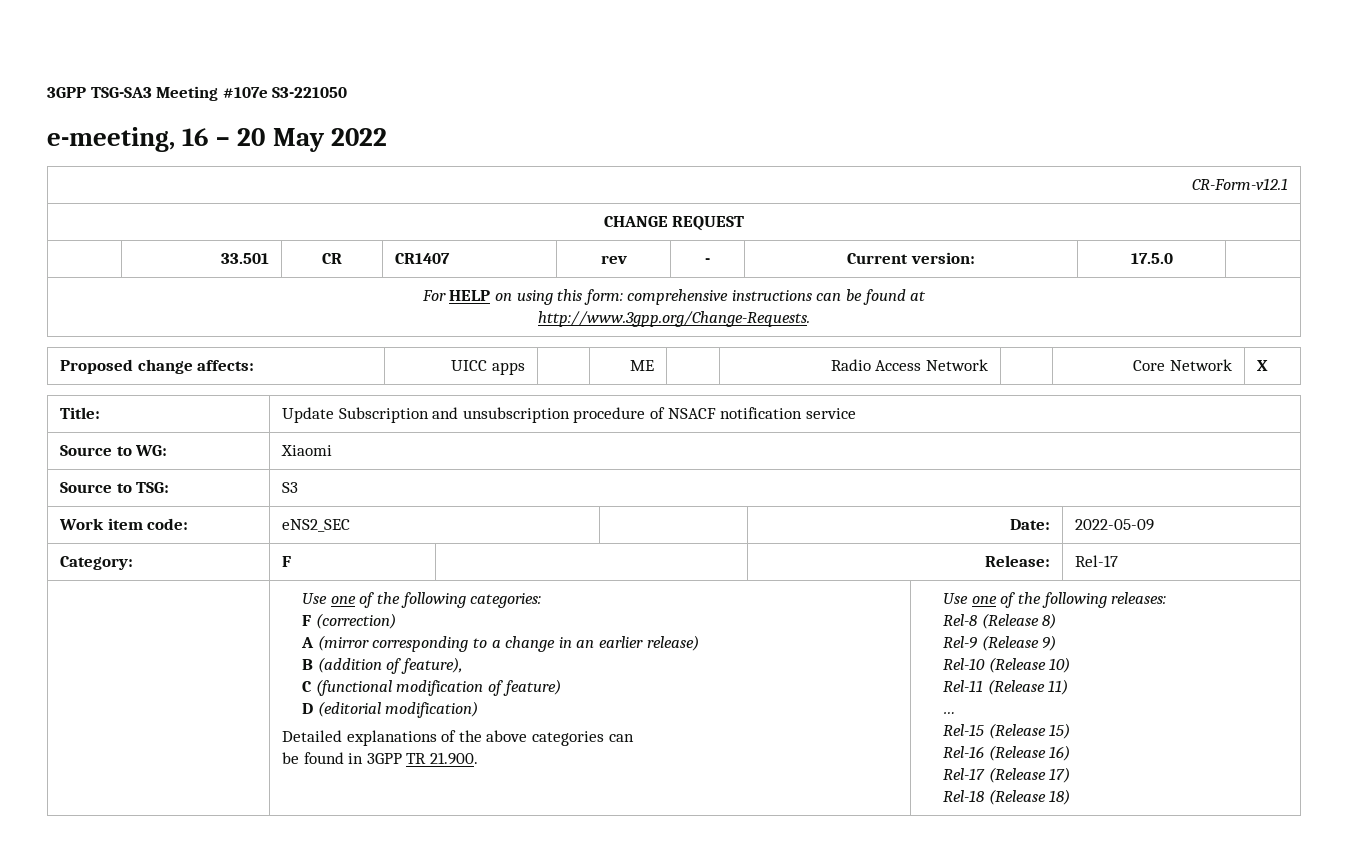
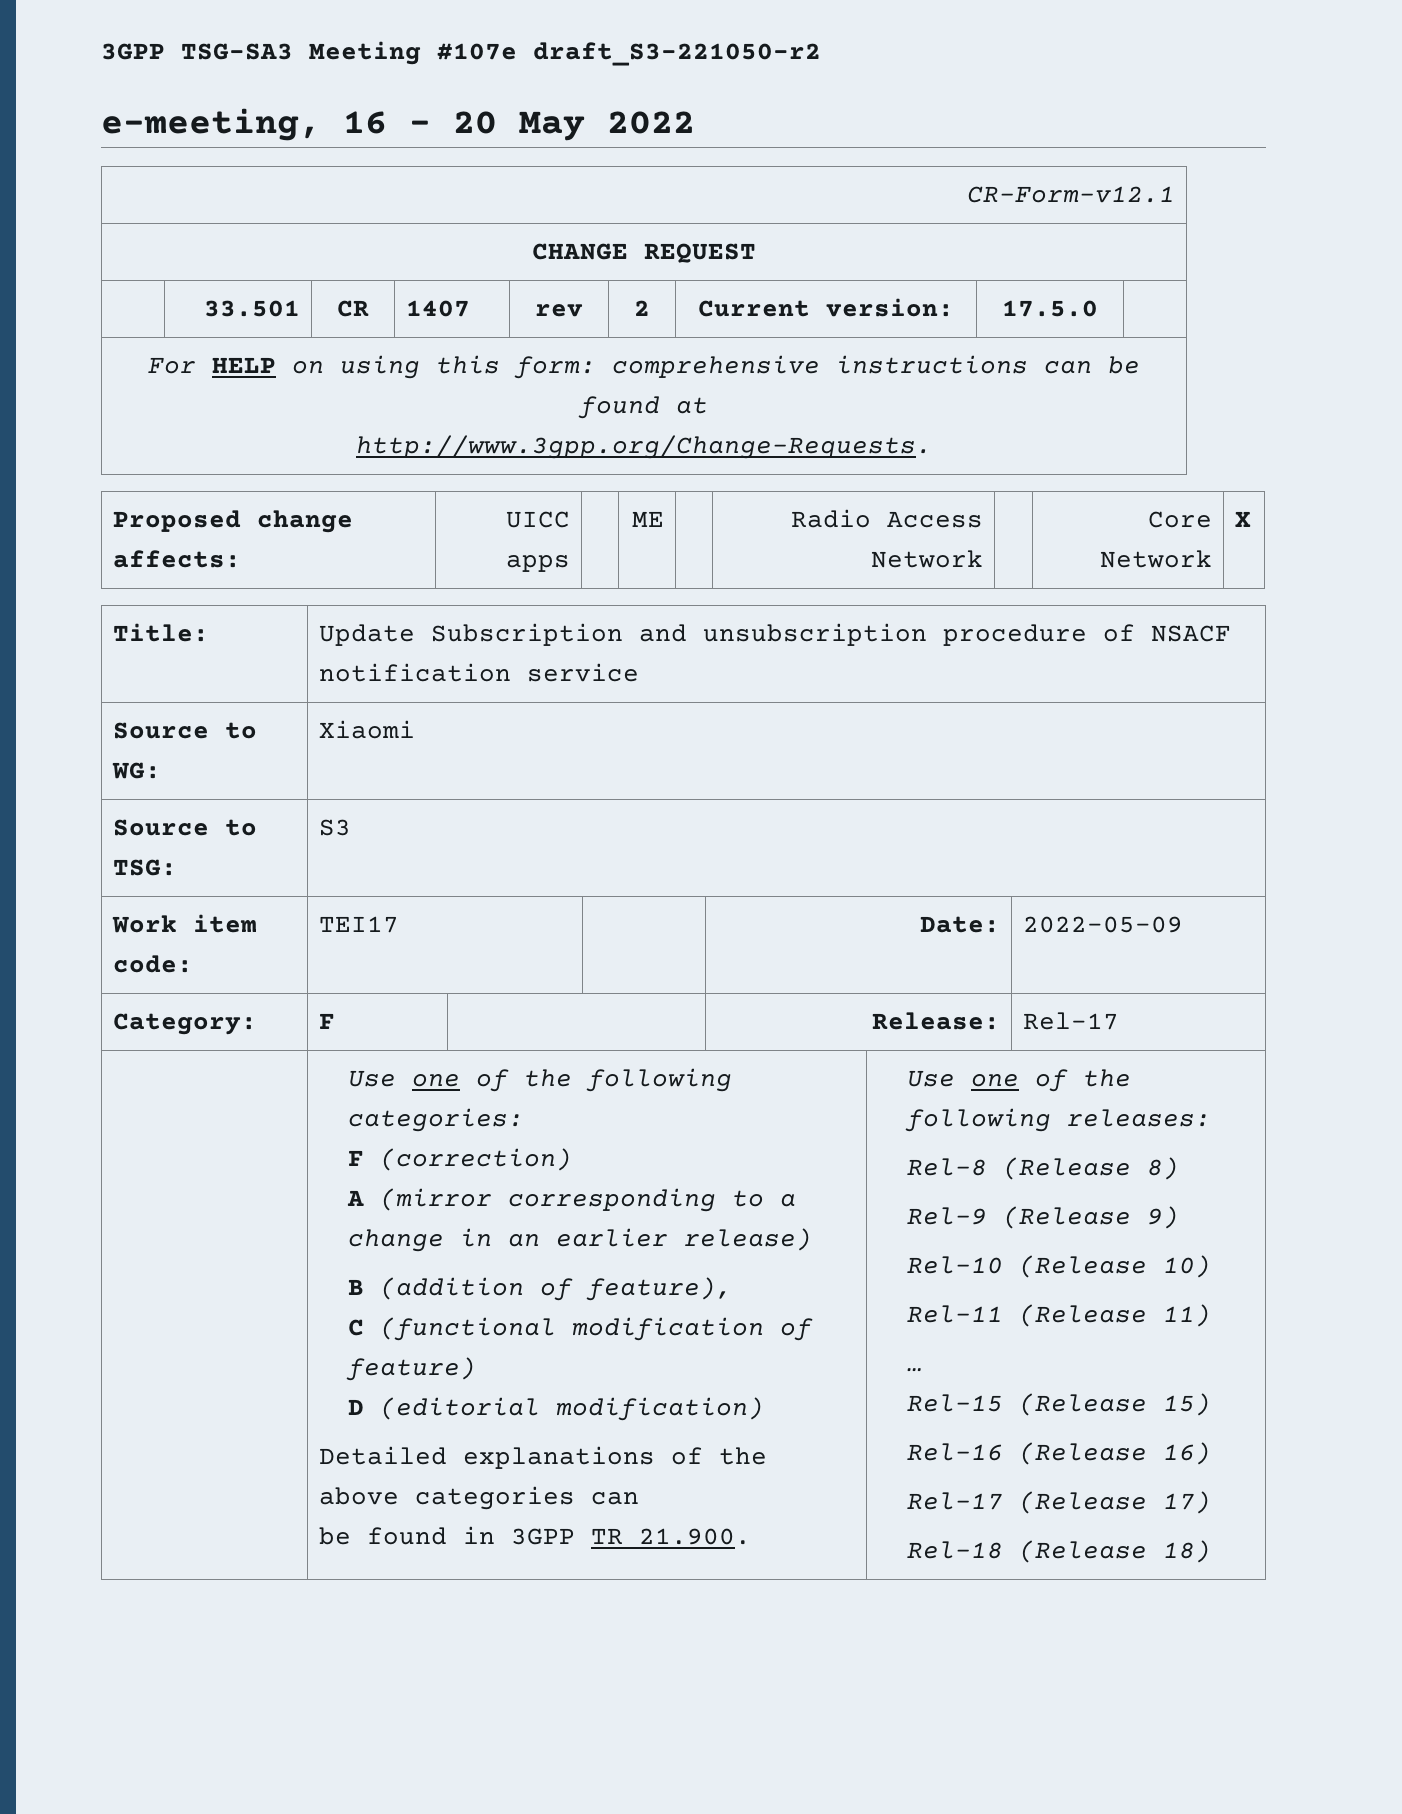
[272,87,348,98] S3-221050 -> [533,42,821,66] draft_S3-221050-r2
[395,253,451,264] CR1407 -> [406,300,471,317] 1407
[705,258,710,264] - -> [634,300,650,316] 2
[282,519,351,532] eNS2_SEC -> [319,916,400,933] TEI17

